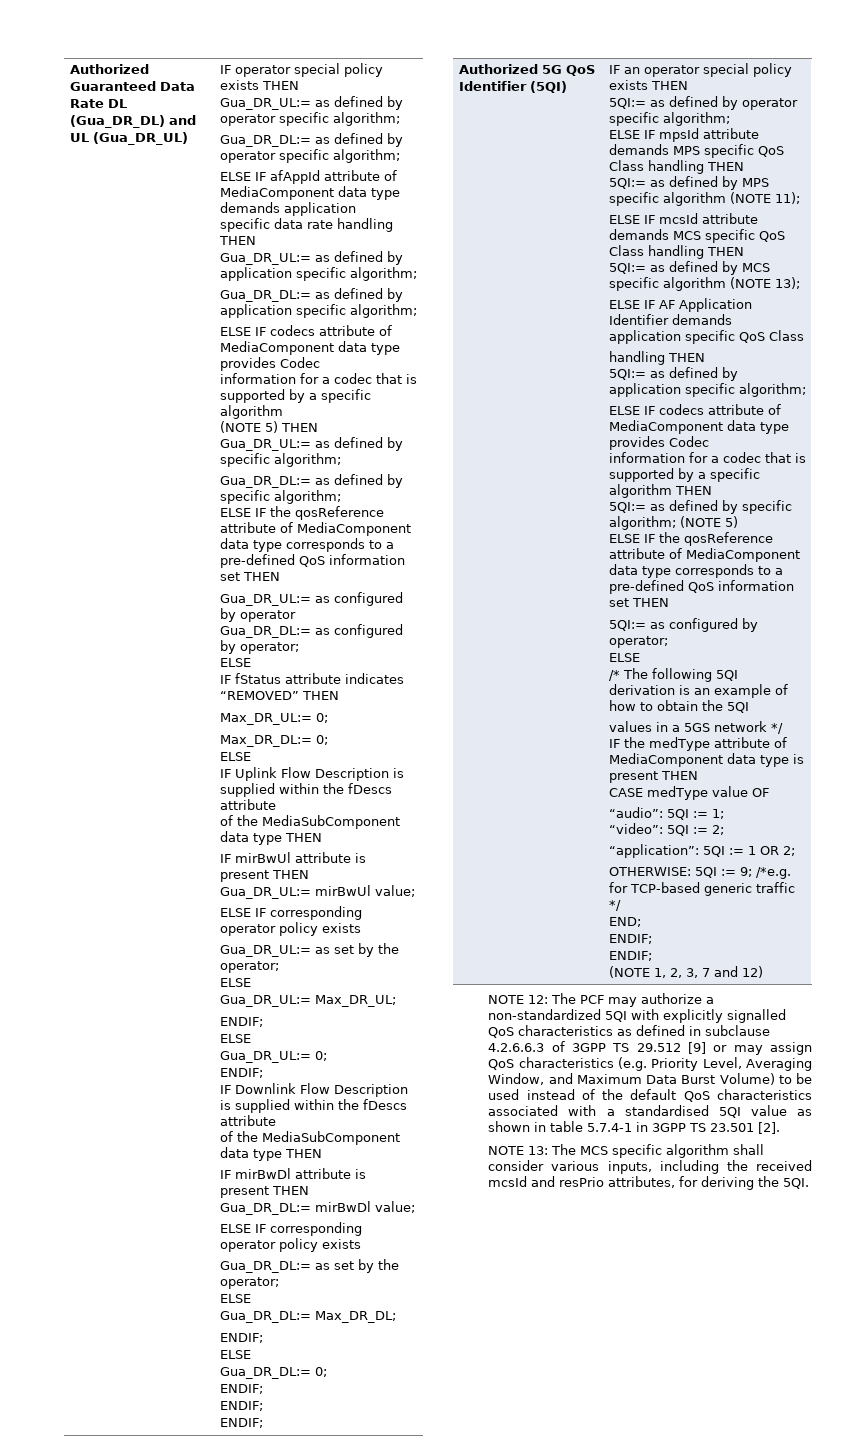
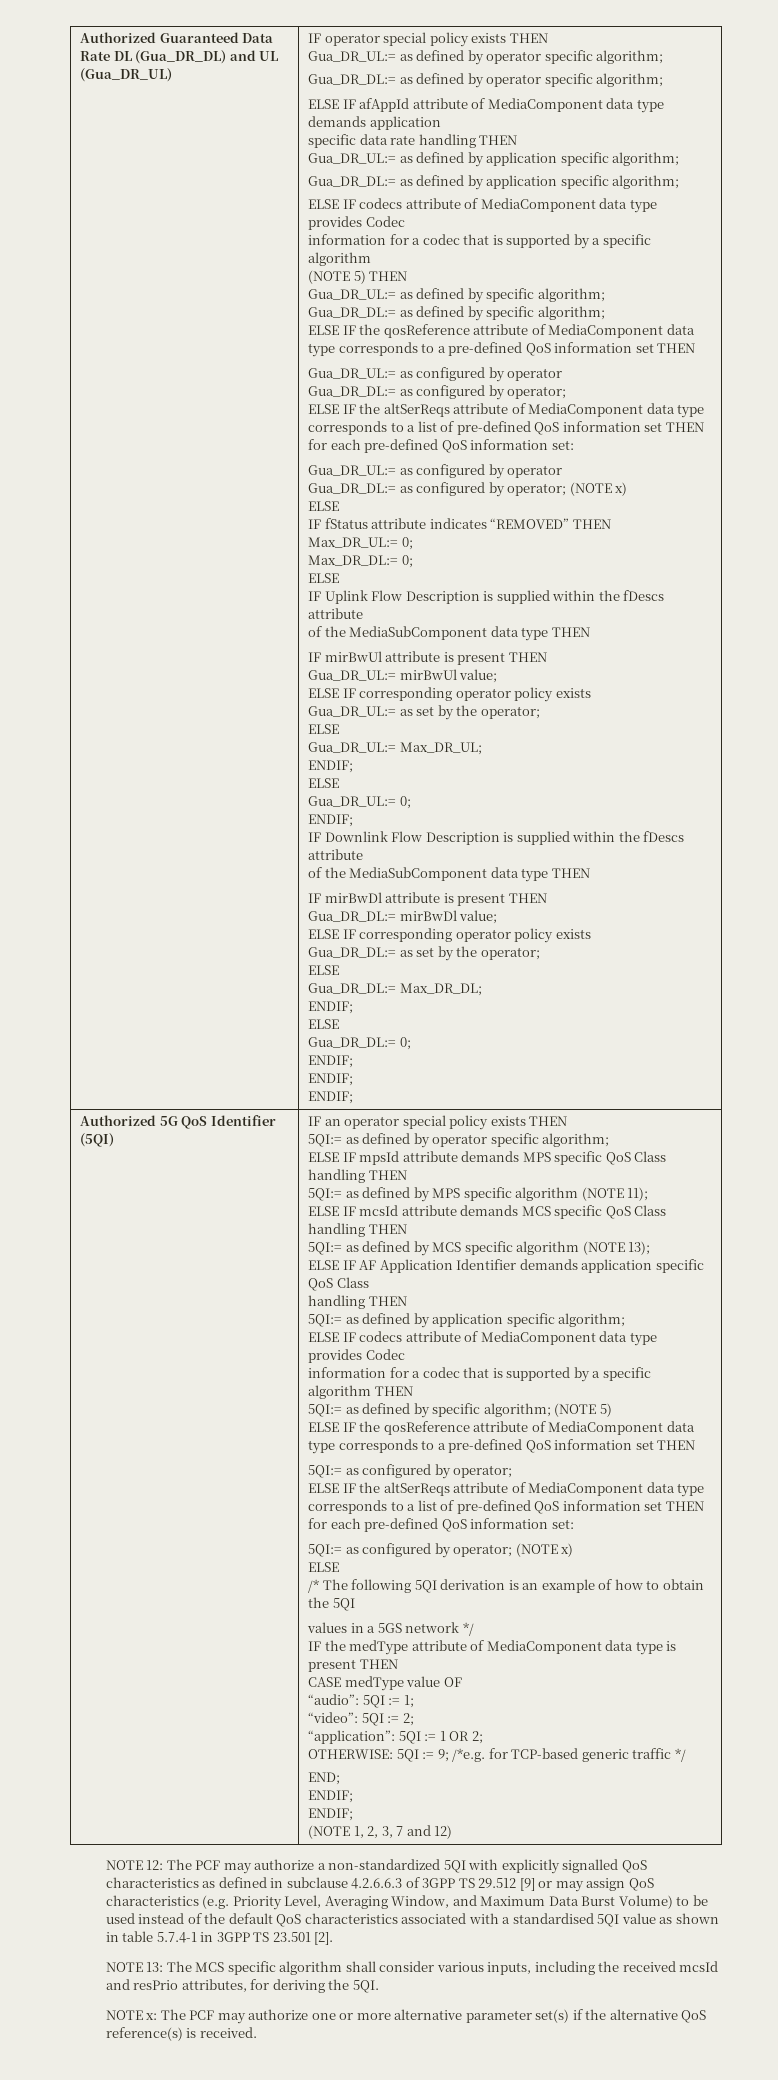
(299, 648) none -> [308,403,705,418] [308,421,704,435] [308,439,574,453] [308,464,563,479] [308,482,628,497] // ELSE IF the altSerReqs attribute of MediaComponent data type corresponds to a list of pre-defined QoS information set THEN for each pre-defined QoS information set: // Gua_DR_UL:= as configured by operator // Gua_DR_DL:= as configured by operator; (NOTE x)
(668, 642) none -> [308,1482,705,1497] [308,1500,704,1514] [308,1518,574,1532] [308,1543,574,1558] // ELSE IF the altSerReqs attribute of MediaComponent data type corresponds to a list of pre-defined QoS information set THEN for each pre-defined QoS information set: // 5QI:= as configured by operator; (NOTE x)
(810, 1183) none -> [105,2009,707,2024] [105,2027,257,2041] // NOTE x: The PCF may authorize one or more alternative parameter set(s) if the alternative QoS reference(s) is received.

